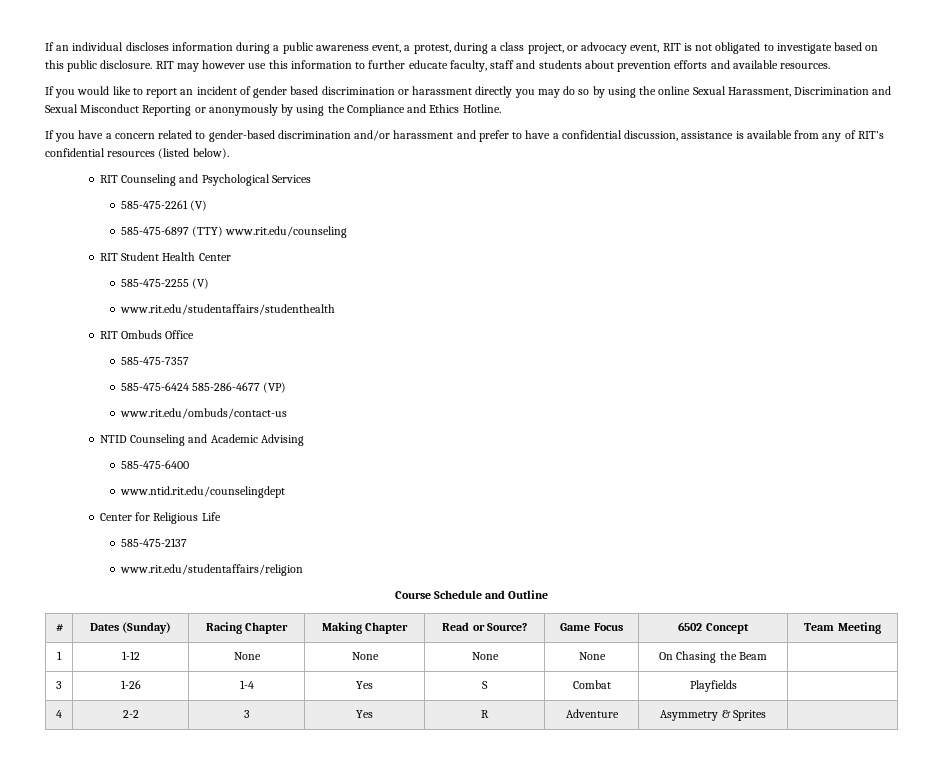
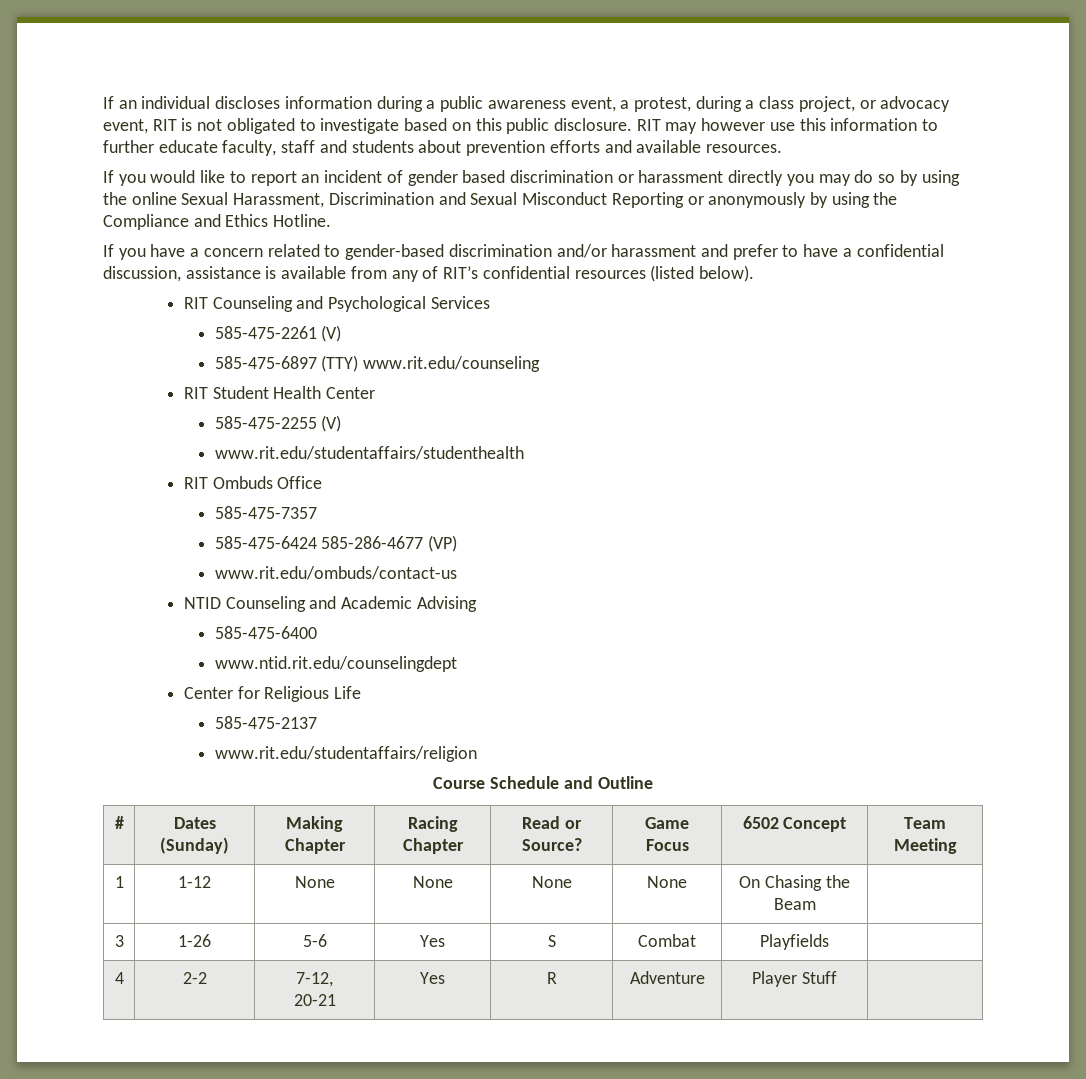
[205,622,289,634] [321,622,362,634] Racing Chapter | Making -> [286,816,343,832] [284,838,346,854] [407,816,458,832] Making Chapter | Racing
[239,680,254,689] 1-4 -> [302,934,327,947] 5-6
[243,710,250,718] 3 -> [296,972,333,987] [293,994,336,1006] 7-12, // 20-21
[660,710,766,721] Asymmetry & Sprites -> [752,971,837,987] Player Stuff

